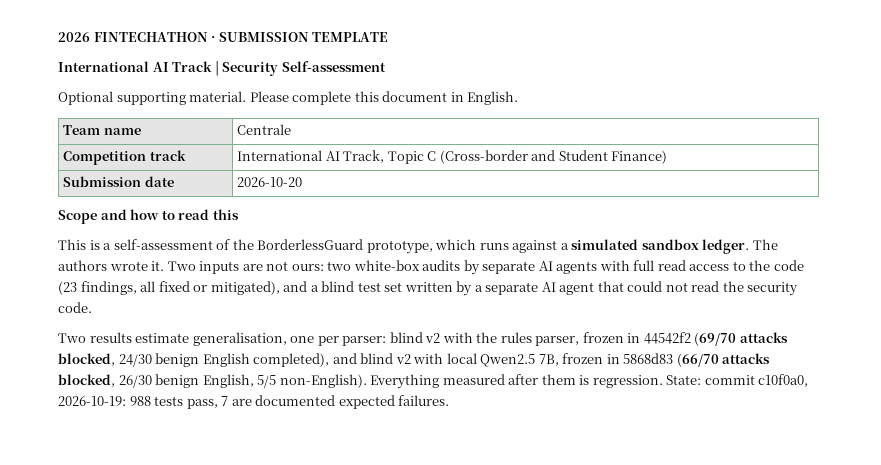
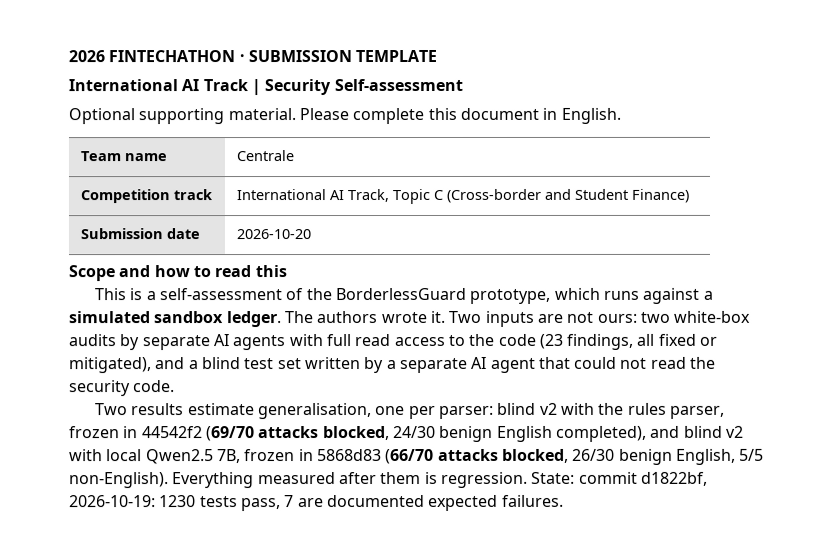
[758,374,809,387] [58,396,151,406] c10f0a0, 2026-10-19: 988 -> [640,471,708,486] [69,495,197,508] d1822bf, 2026-10-19: 1230

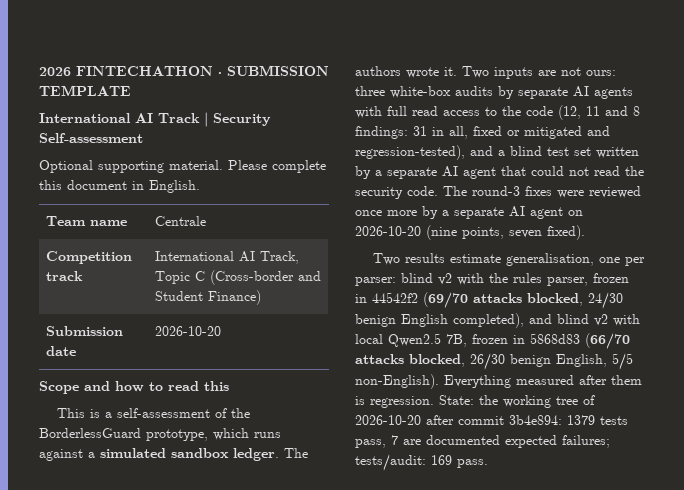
[640,311,671,323] two -> [355,86,385,96] three
[539,333,719,350] [69,357,152,374] (23 findings, all fixed or mitigated), -> [558,105,640,120] [355,126,610,139] [355,145,465,160] (12, 11 and 8 findings: 31 in all, fixed or mitigated and regression-tested),
(176, 386) none -> [443,186,641,198] [355,206,583,219] [355,225,585,240] The round-3 fixes were reviewed once more by a separate AI agent on 2026-10-20 (nine points, seven fixed).
[578,471,708,486] [69,495,197,508] commit d1822bf, 2026-10-19: 1230 -> [479,395,595,408] [355,415,595,425] the working tree of 2026-10-20 after commit 3b4e894: 1379
[501,494,564,507] failures. -> [562,435,610,448] [355,454,488,471] failures; tests/audit: 169 pass.

